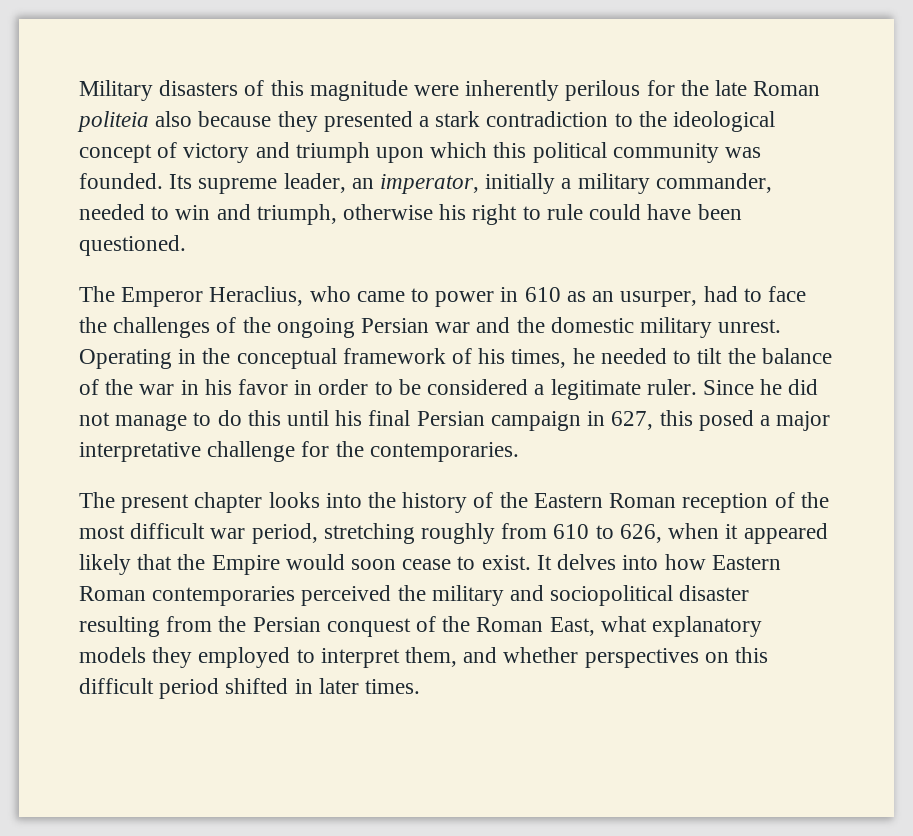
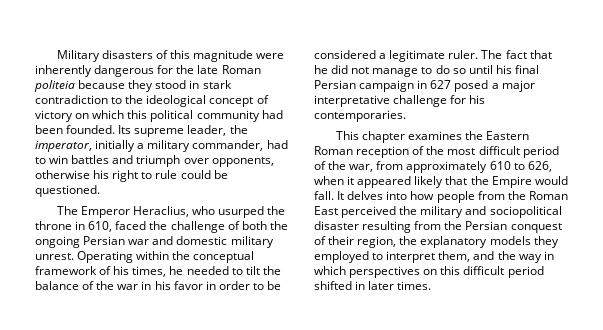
[565,80,641,101] perilous -> [94,65,155,77] dangerous
[155,111,193,127] also -> (75, 86) none
[323,111,430,132] presented a -> [155,80,200,89] stood in
[255,142,425,163] and triumph upon -> [75,113,90,119] on
[725,147,762,158] was -> [261,110,283,119] [35,125,63,134] had been
[351,178,374,189] an -> [229,125,248,134] the
[79,204,145,220] needed -> [266,140,288,149] had
[216,204,337,225] and triumph, -> [71,155,274,167] battles and triumph over opponents,
[647,204,742,220] have been -> [213,170,228,179] be
[356,286,806,307] [79,317,237,338] came to power in 610 as an usurper, had to face the challenges of -> [217,206,286,218] [35,221,267,233] usurped the throne in 610, faced the challenge of both
[516,317,545,333] the -> (174, 240) none
[178,349,197,364] in -> [136,251,170,260] within
[702,380,754,395] Since -> [481,50,552,59] The fact that
[247,410,281,426] this -> [452,68,466,74] so
[611,410,693,430] 627, this -> [430,80,452,89] 627
[335,441,364,457] the -> [469,95,486,104] his
[79,492,494,513] The present chapter looks into the history of -> [335,131,462,143] This chapter examines
[210,523,548,544] war period, stretching roughly from -> [522,146,559,158] [314,161,488,173] period of the war, from approximately
[351,554,781,570] [79,586,296,606] soon cease to exist. It delves into how Eastern Roman contemporaries -> [314,191,568,203] [314,206,338,215] fall. It delves into how people from the Roman East
[442,616,647,636] the Roman East, what -> [328,236,418,248] their region, the
[503,647,579,663] whether -> [497,251,554,263] [314,266,346,275] the way in which

